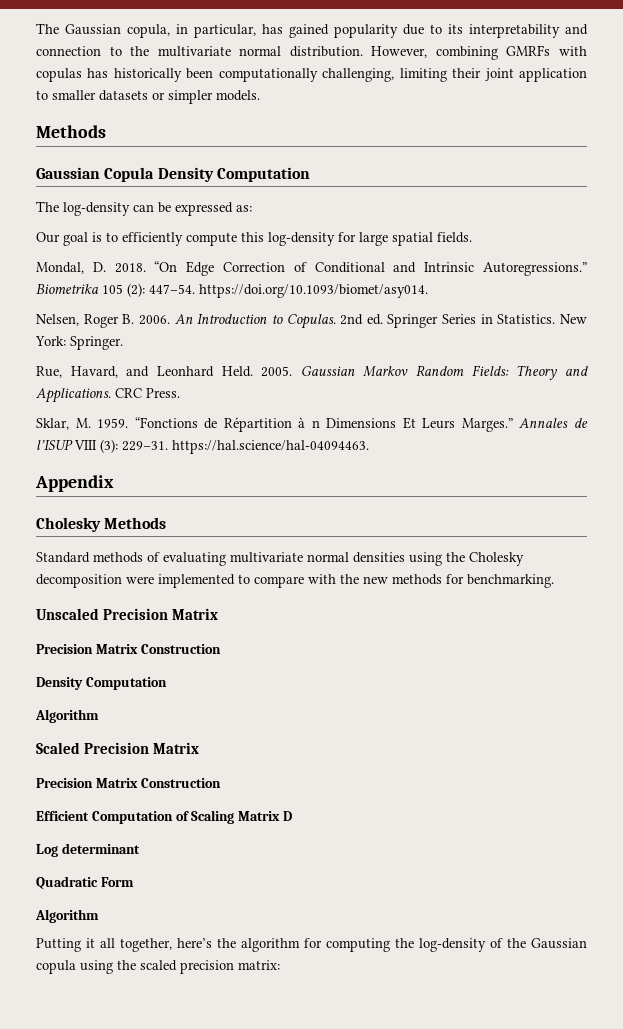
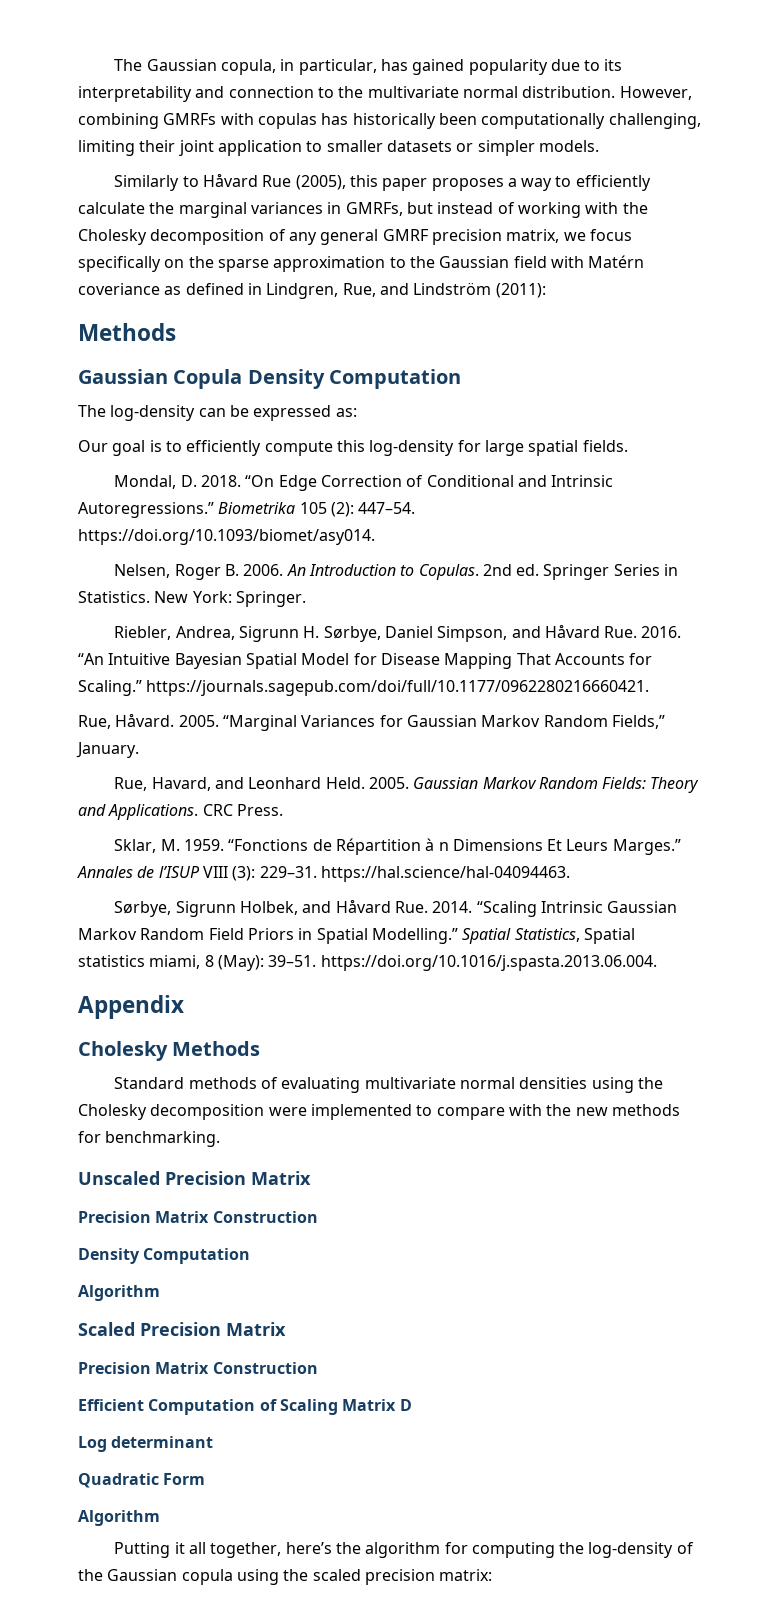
(260, 95) none -> [114,173,651,191] [78,202,648,218] [78,229,632,245] [78,255,645,272] [78,282,546,299] // Similarly to Håvard Rue (2005), this paper proposes a way to efficiently calculate the marginal variances in GMRFs, but instead of working with the Cholesky decomposition of any general GMRF precision matrix, we focus specifically on the sparse approximation to the Gaussian field with Matérn coveriance as defined in Lindgren, Rue, and Lindström (2011):
(123, 343) none -> [114,624,682,642] [78,653,653,669] [78,680,650,696] [78,713,665,731] [76,742,139,758] // Riebler, Andrea, Sigrunn H. Sørbye, Daniel Simpson, and Håvard Rue. 2016. “An Intuitive Bayesian Spatial Model for Disease Mapping That Accounts for Scaling.” https://journals.sagepub.com/doi/full/10.1177/0962280216660421. // Rue, Håvard. 2005. “Marginal Variances for Gaussian Markov Random Fields,” January.
(369, 447) none -> [114,899,678,917] [78,928,635,944] [78,955,657,971] // Sørbye, Sigrunn Holbek, and Håvard Rue. 2014. “Scaling Intrinsic Gaussian Markov Random Field Priors in Spatial Modelling.” Spatial Statistics, Spatial statistics miami, 8 (May): 39–51. https://doi.org/10.1016/j.spasta.2013.06.004.

